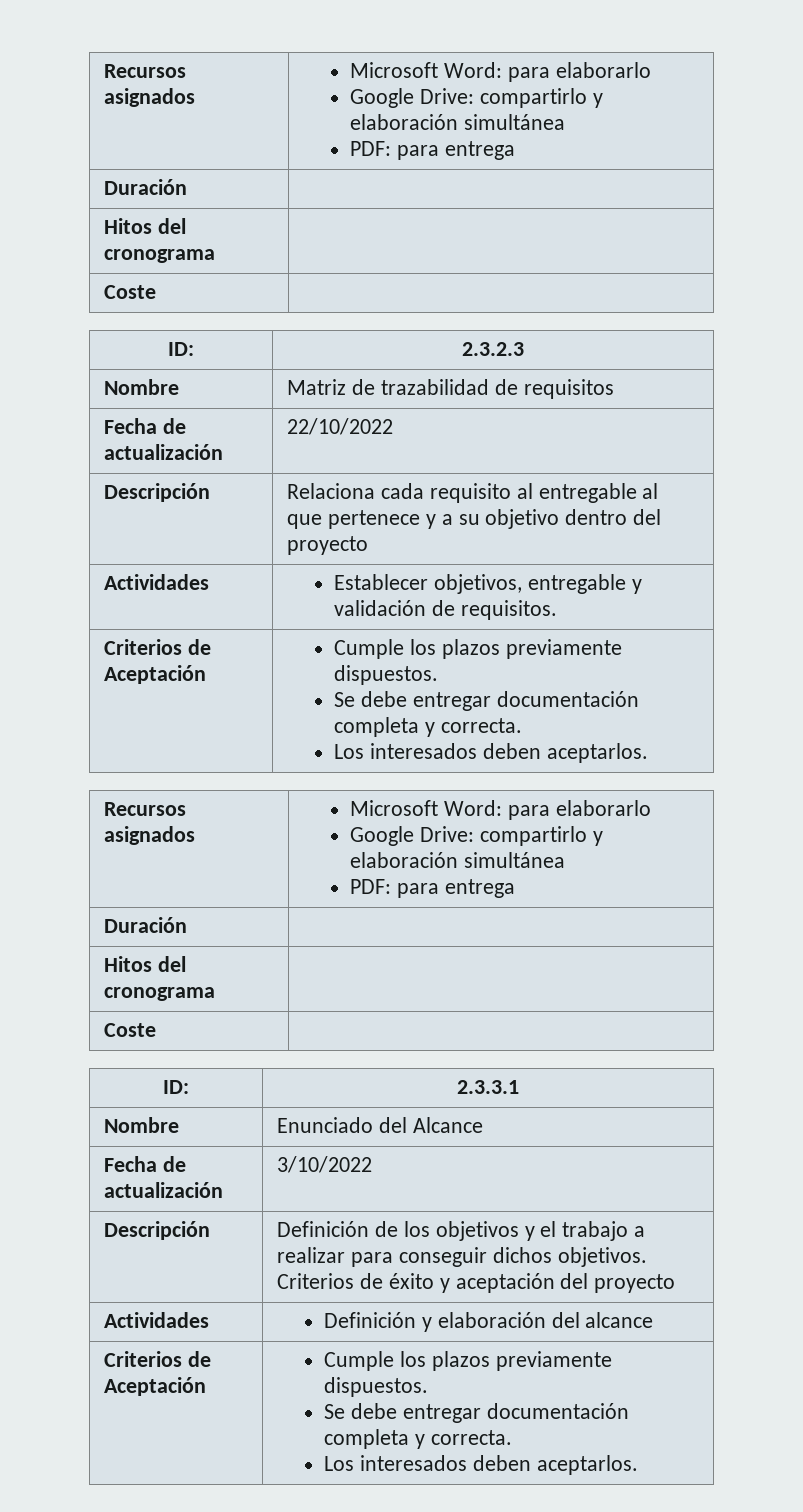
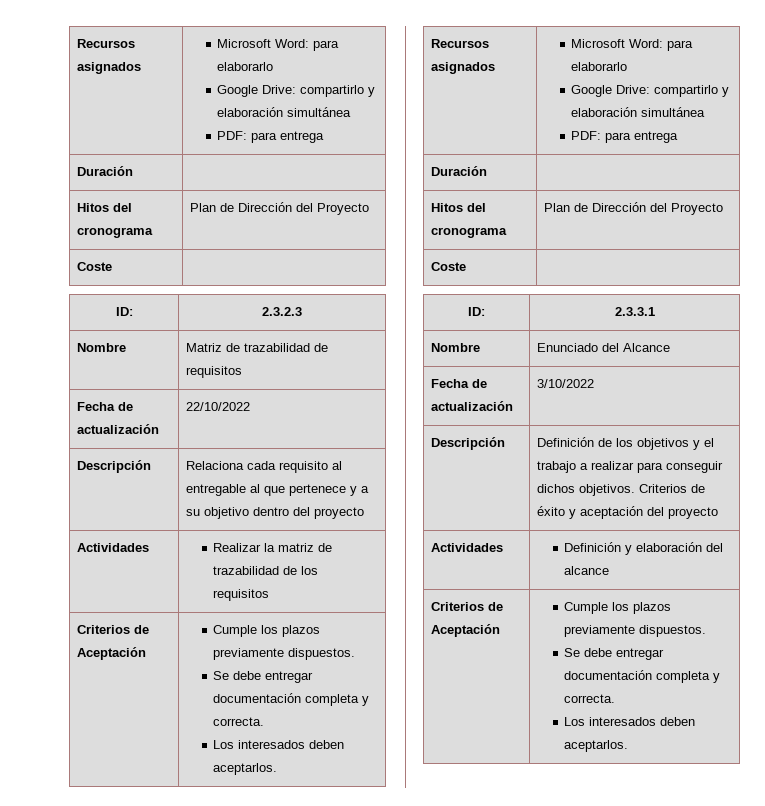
(216, 256) none -> [189,202,369,215] Plan de Dirección del Proyecto
[334,574,642,594] [334,600,557,620] Establecer objetivos, entregable y validación de requisitos. -> [213,543,333,552] [213,566,319,575] [213,589,270,601] Realizar la matriz de trazabilidad de los requisitos
(216, 994) none -> [543,202,723,215] Plan de Dirección del Proyecto

